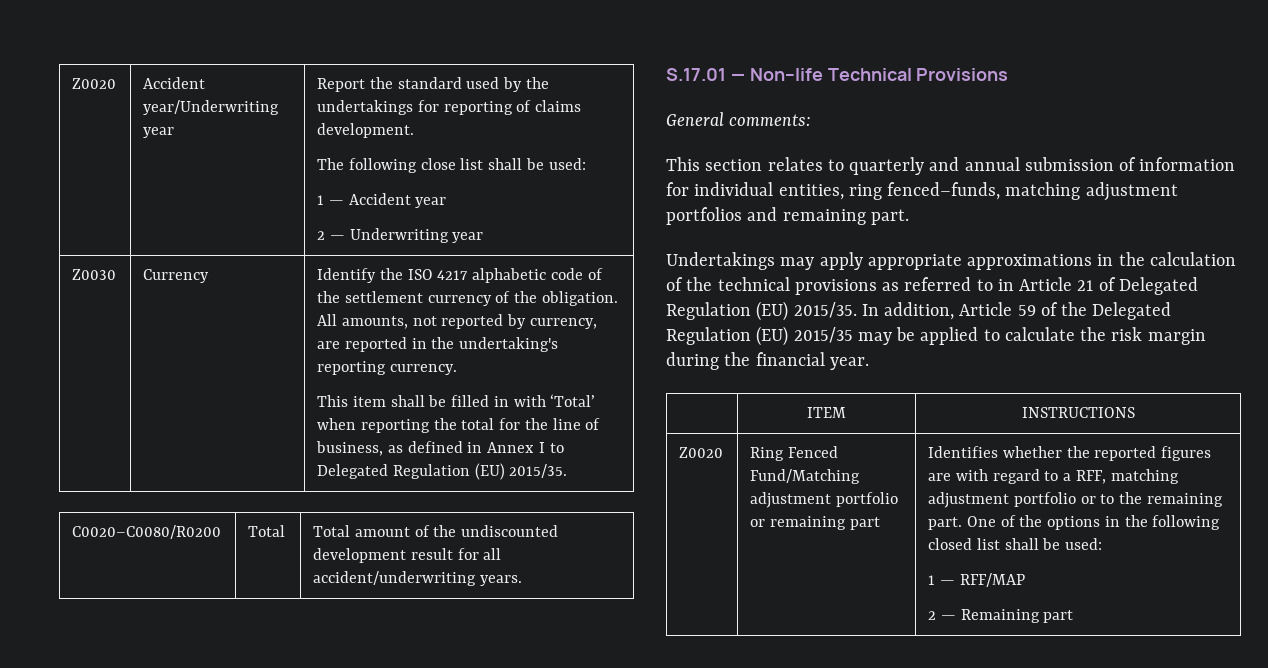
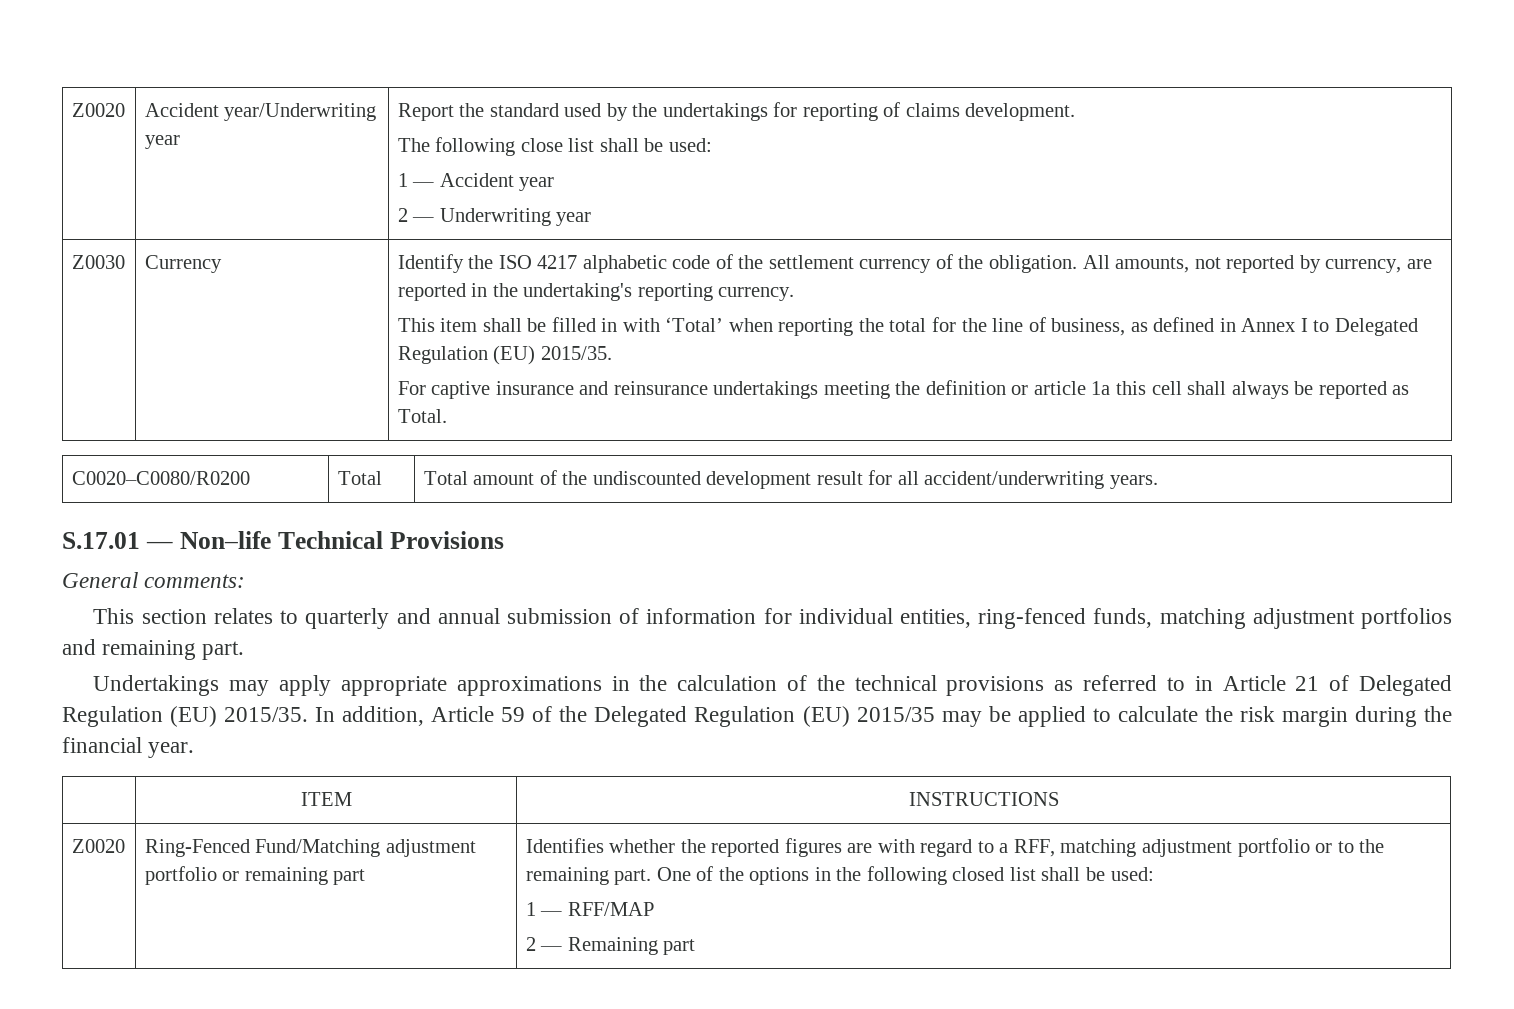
(568, 471) none -> [397,380,1410,399] [397,409,447,423] // For captive insurance and reinsurance undertakings meeting the definition or article 1a this cell shall always be reported as Total.
[848,182,1001,200] ring fenced–funds, -> [978,608,1153,629] ring-fenced funds,
[750,446,839,461] Ring Fenced -> [144,839,250,857] Ring-Fenced

